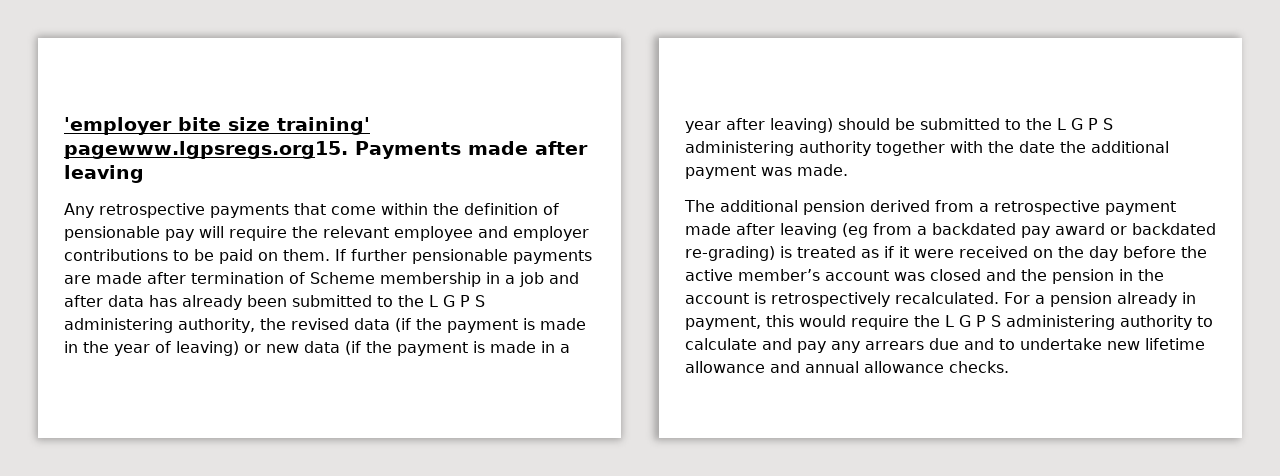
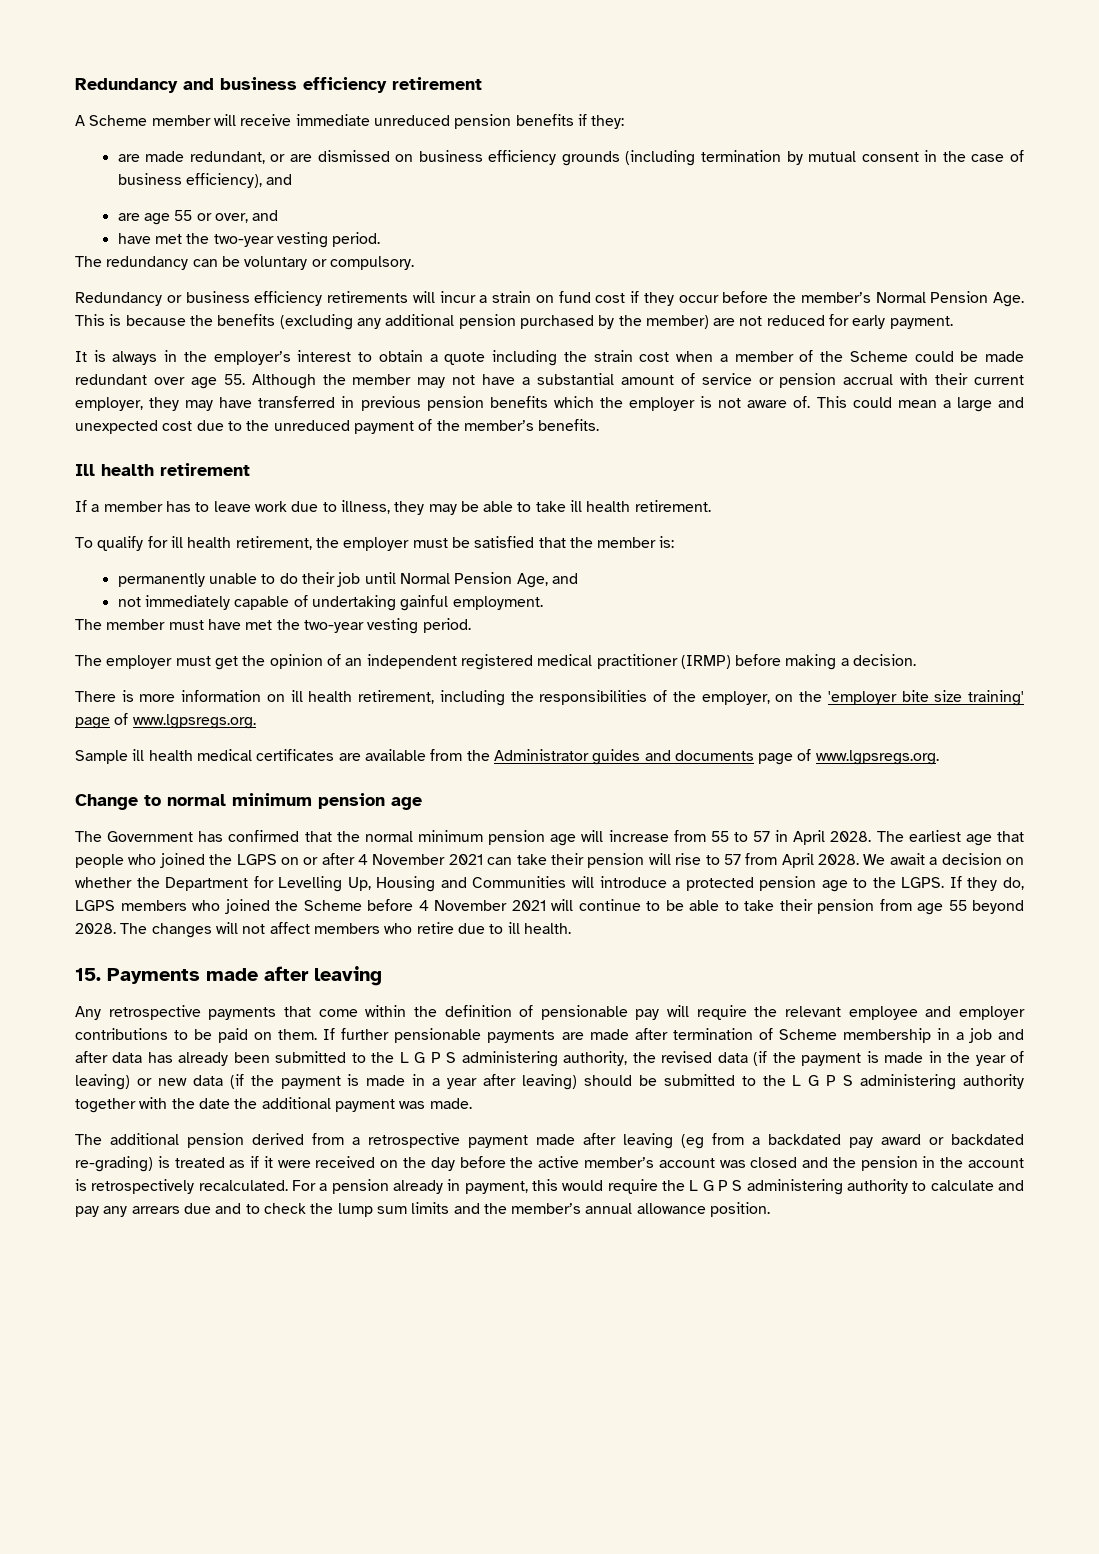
[64,117,370,135] [64,141,348,159] 'employer bite size training' pagewww.lgpsregs.org15. -> [75,77,482,93] [75,114,625,129] [117,150,1024,166] [117,173,293,188] [117,210,279,225] [117,232,381,248] [75,256,414,270] [75,291,1024,307] [75,314,953,330] [75,350,1025,366] [75,373,1024,389] [75,396,1024,412] [75,419,600,434] [75,463,250,476] [75,500,711,515] [75,536,675,551] [117,572,578,588] [117,595,543,611] [75,618,471,634] [75,654,917,670] [75,690,1024,706] [75,713,256,729] [75,749,939,765] [75,793,422,810] [75,830,1024,846] [75,853,1024,868] [75,876,1024,892] [75,899,1024,915] [75,922,571,938] [75,968,101,981] Redundancy and business efficiency retirement // A Scheme member will receive immediate unreduced pension benefits if they: // are made redundant, or are dismissed on business efficiency grounds (including termination by mutual consent in the case of business efficiency), and // are age 55 or over, and // have met the two-year vesting period. // The redundancy can be voluntary or compulsory. // Redundancy or business efficiency retirements will incur a strain on fund cost if they occur before the member’s Normal Pension Age. This is because the benefits (excluding any additional pension purchased by the member) are not reduced for early payment. // It is always in the employer’s interest to obtain a quote including the strain cost when a member of the Scheme could be made redundant over age 55. Although the member may not have a substantial amount of service or pension accrual with their current employer, they may have transferred in previous pension benefits which the employer is not aware of. This could mean a large and unexpected cost due to the unreduced payment of the member’s benefits. // Ill health retirement // If a member has to leave work due to illness, they may be able to take ill health retirement. // To qualify for ill health retirement, the employer must be satisfied that the member is: // permanently unable to do their job until Normal Pension Age, and // not immediately capable of undertaking gainful employment. // The member must have met the two-year vesting period. // The employer must get the opinion of an independent registered medical practitioner (IRMP) before making a decision. // There is more information on ill health retirement, including the responsibilities of the employer, on the 'employer bite size training' page of www.lgpsregs.org. // Sample ill health medical certificates are available from the Administrator guides and documents page of www.lgpsregs.org. // Change to normal minimum pension age // The Government has confirmed that the normal minimum pension age will increase from 55 to 57 in April 2028. The earliest age that people who joined the LGPS on or after 4 November 2021 can take their pension will rise to 57 from April 2028. We await a decision on whether the Department for Levelling Up, Housing and Communities will introduce a protected pension age to the LGPS. If they do, LGPS members who joined the Scheme before 4 November 2021 will continue to be able to take their pension from age 55 beyond 2028. The changes will not affect members who retire due to ill health. // 15.
[1020,338,1205,350] [685,361,800,373] undertake new lifetime allowance and -> [263,1202,582,1217] check the lump sum limits and the member’s
[949,361,1009,373] checks. -> [710,1202,771,1217] position.

